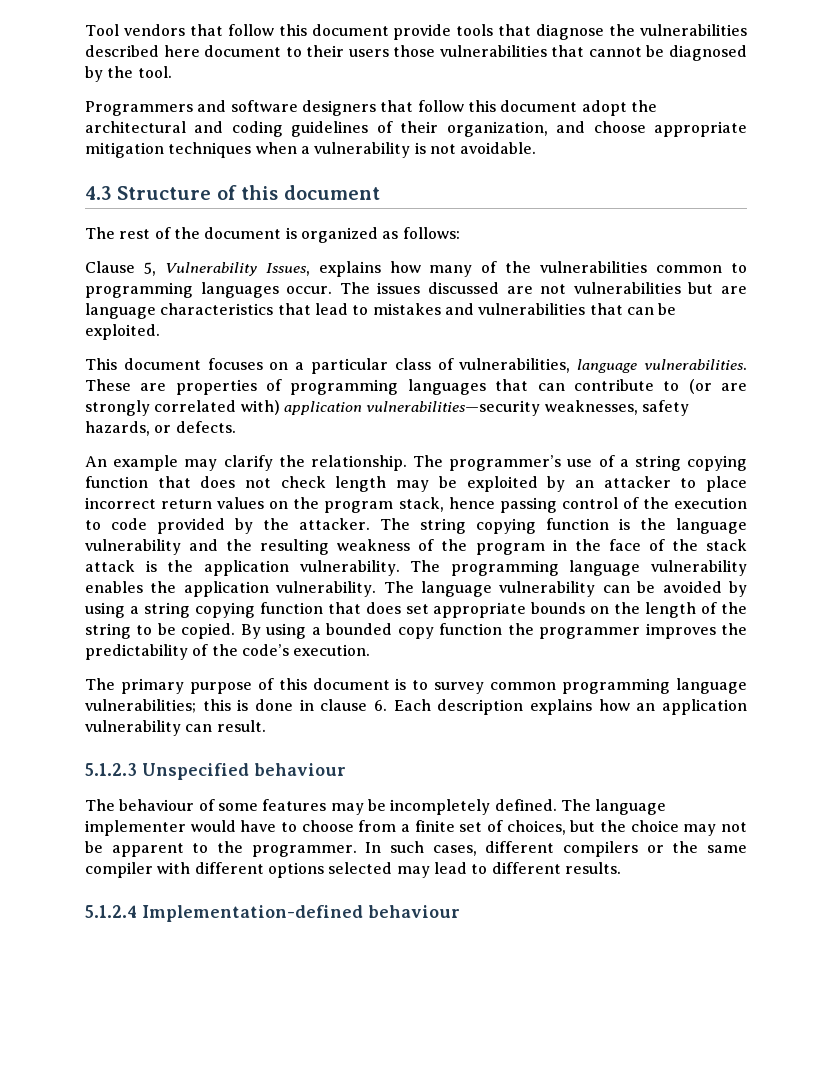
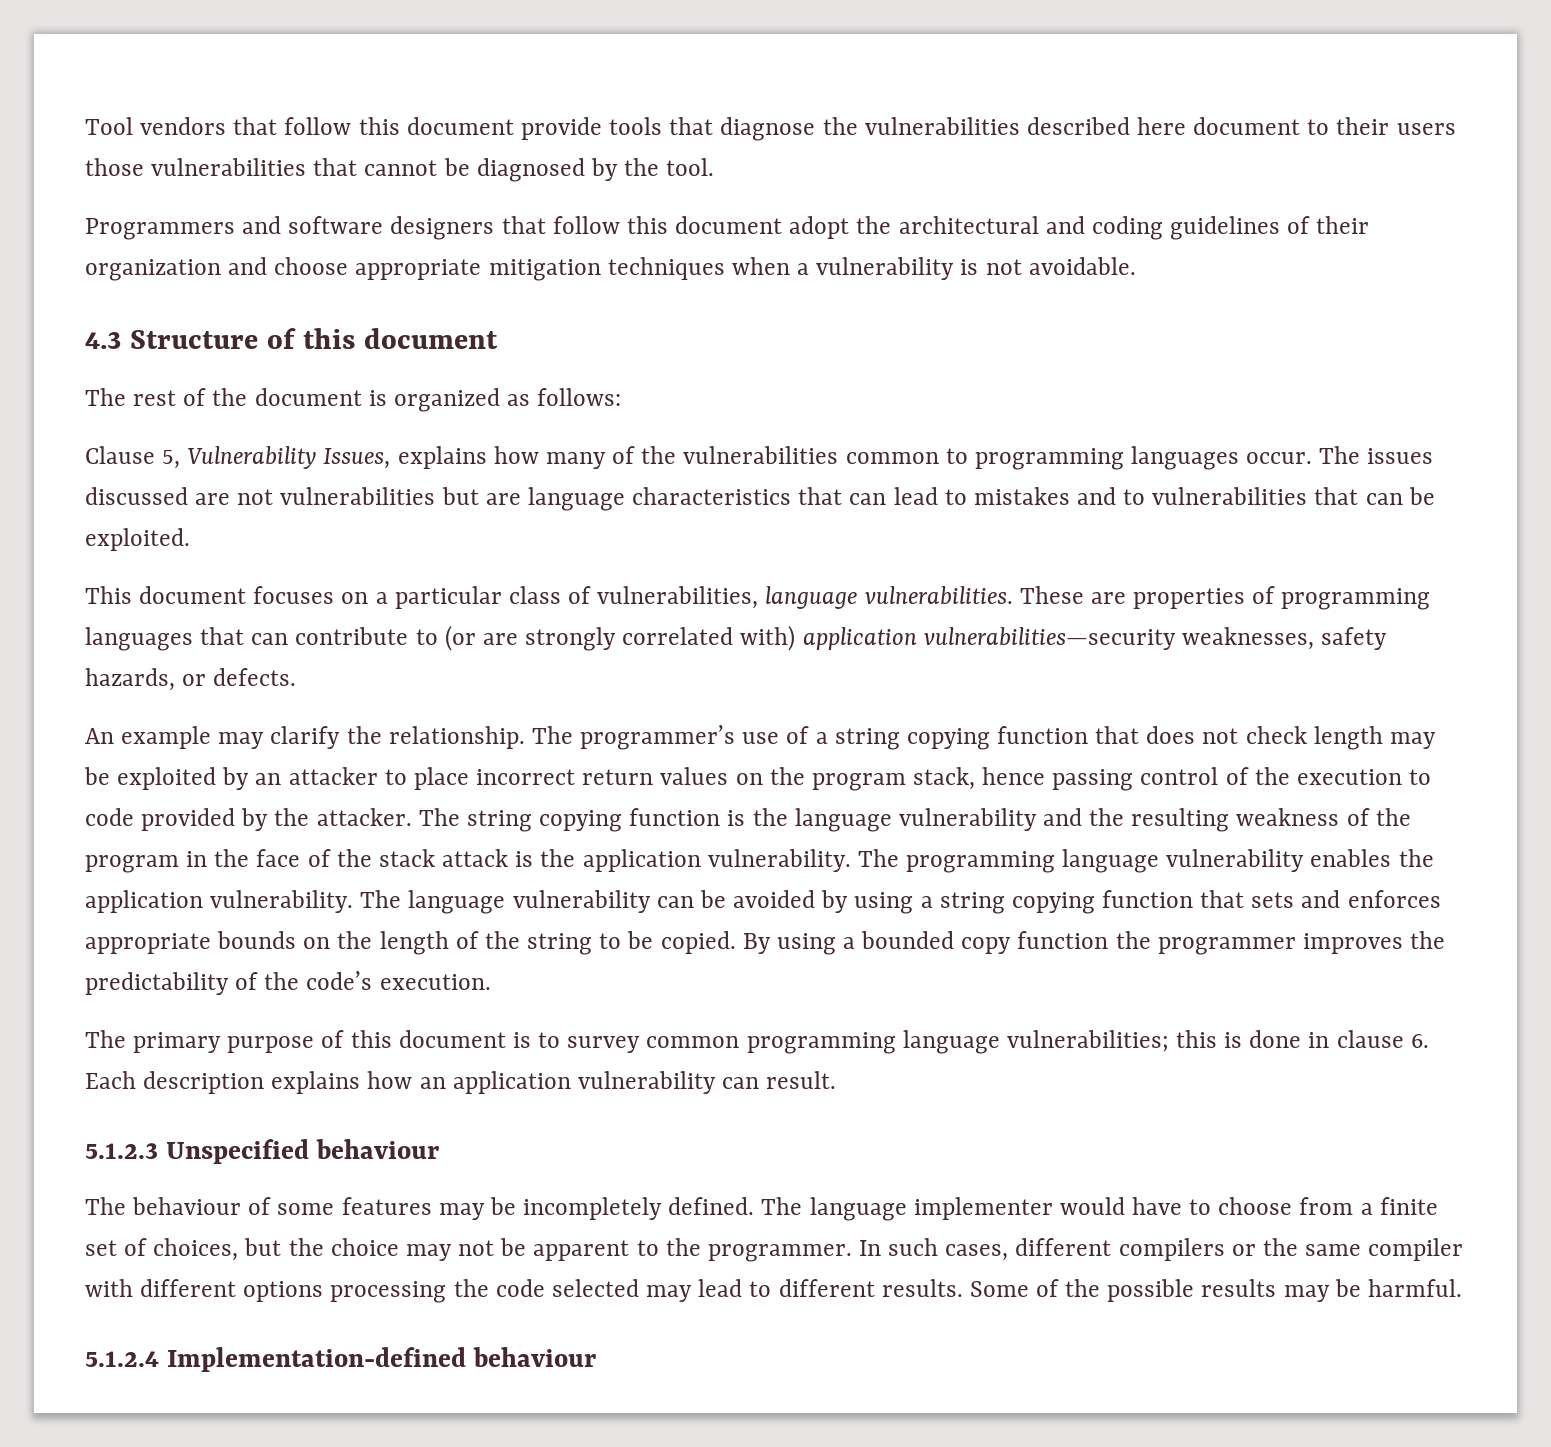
[446,121,548,137] organization, -> [85,259,221,281] organization
(311, 309) none -> [849,493,887,505] can
(474, 309) none -> [1123,489,1146,505] to
[365,602,429,614] does set -> [1251,890,1441,908] sets and enforces
(324, 870) none -> [330,1279,545,1303] processing the code
(621, 868) none -> [969,1279,1462,1302] Some of the possible results may be harmful.

